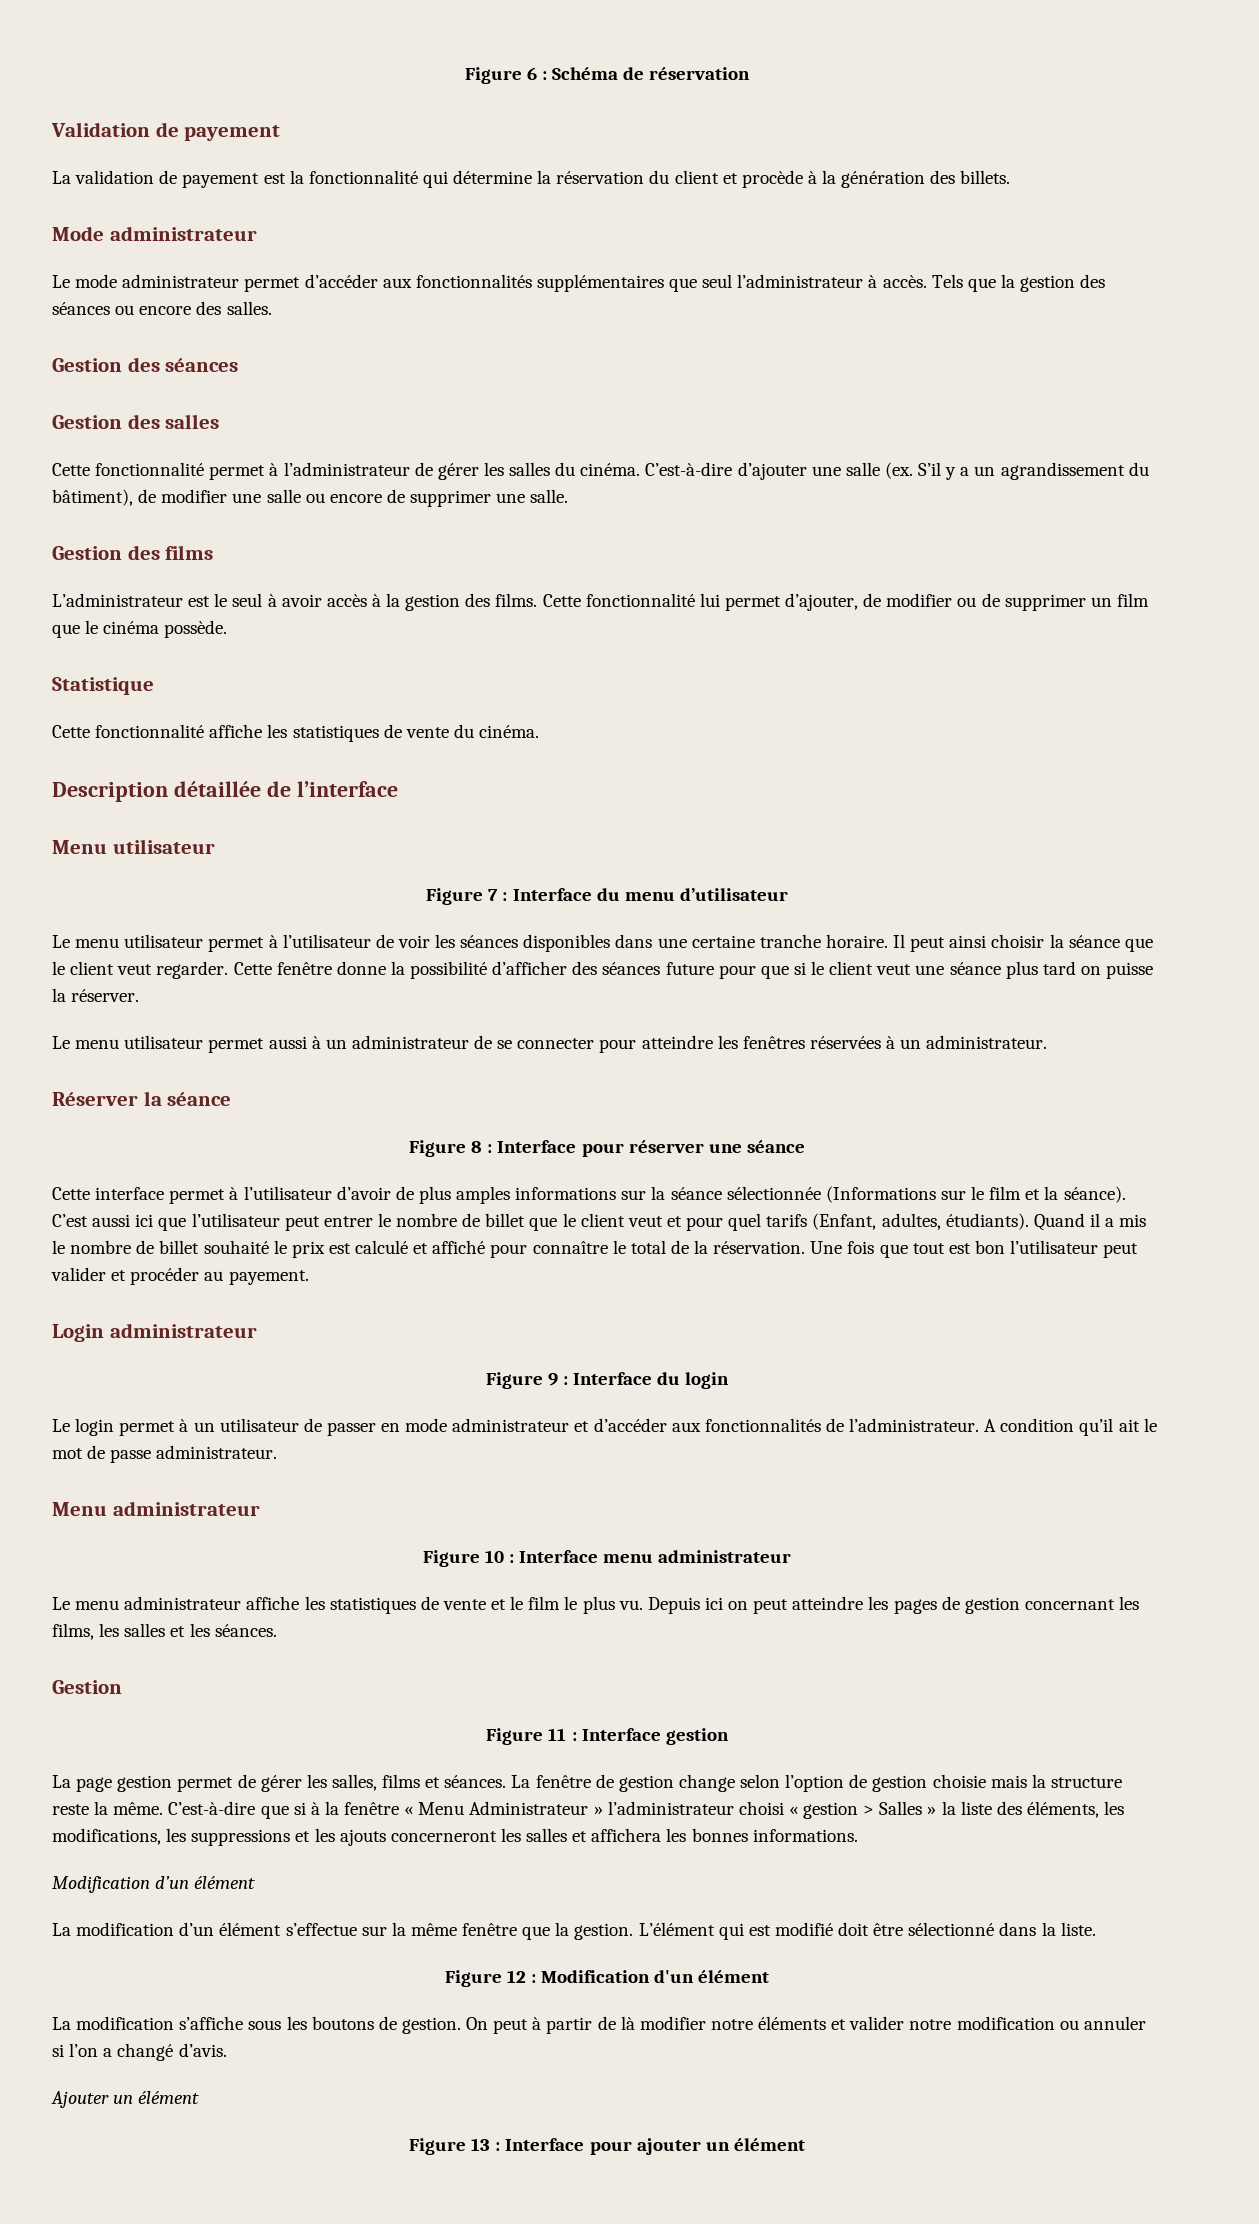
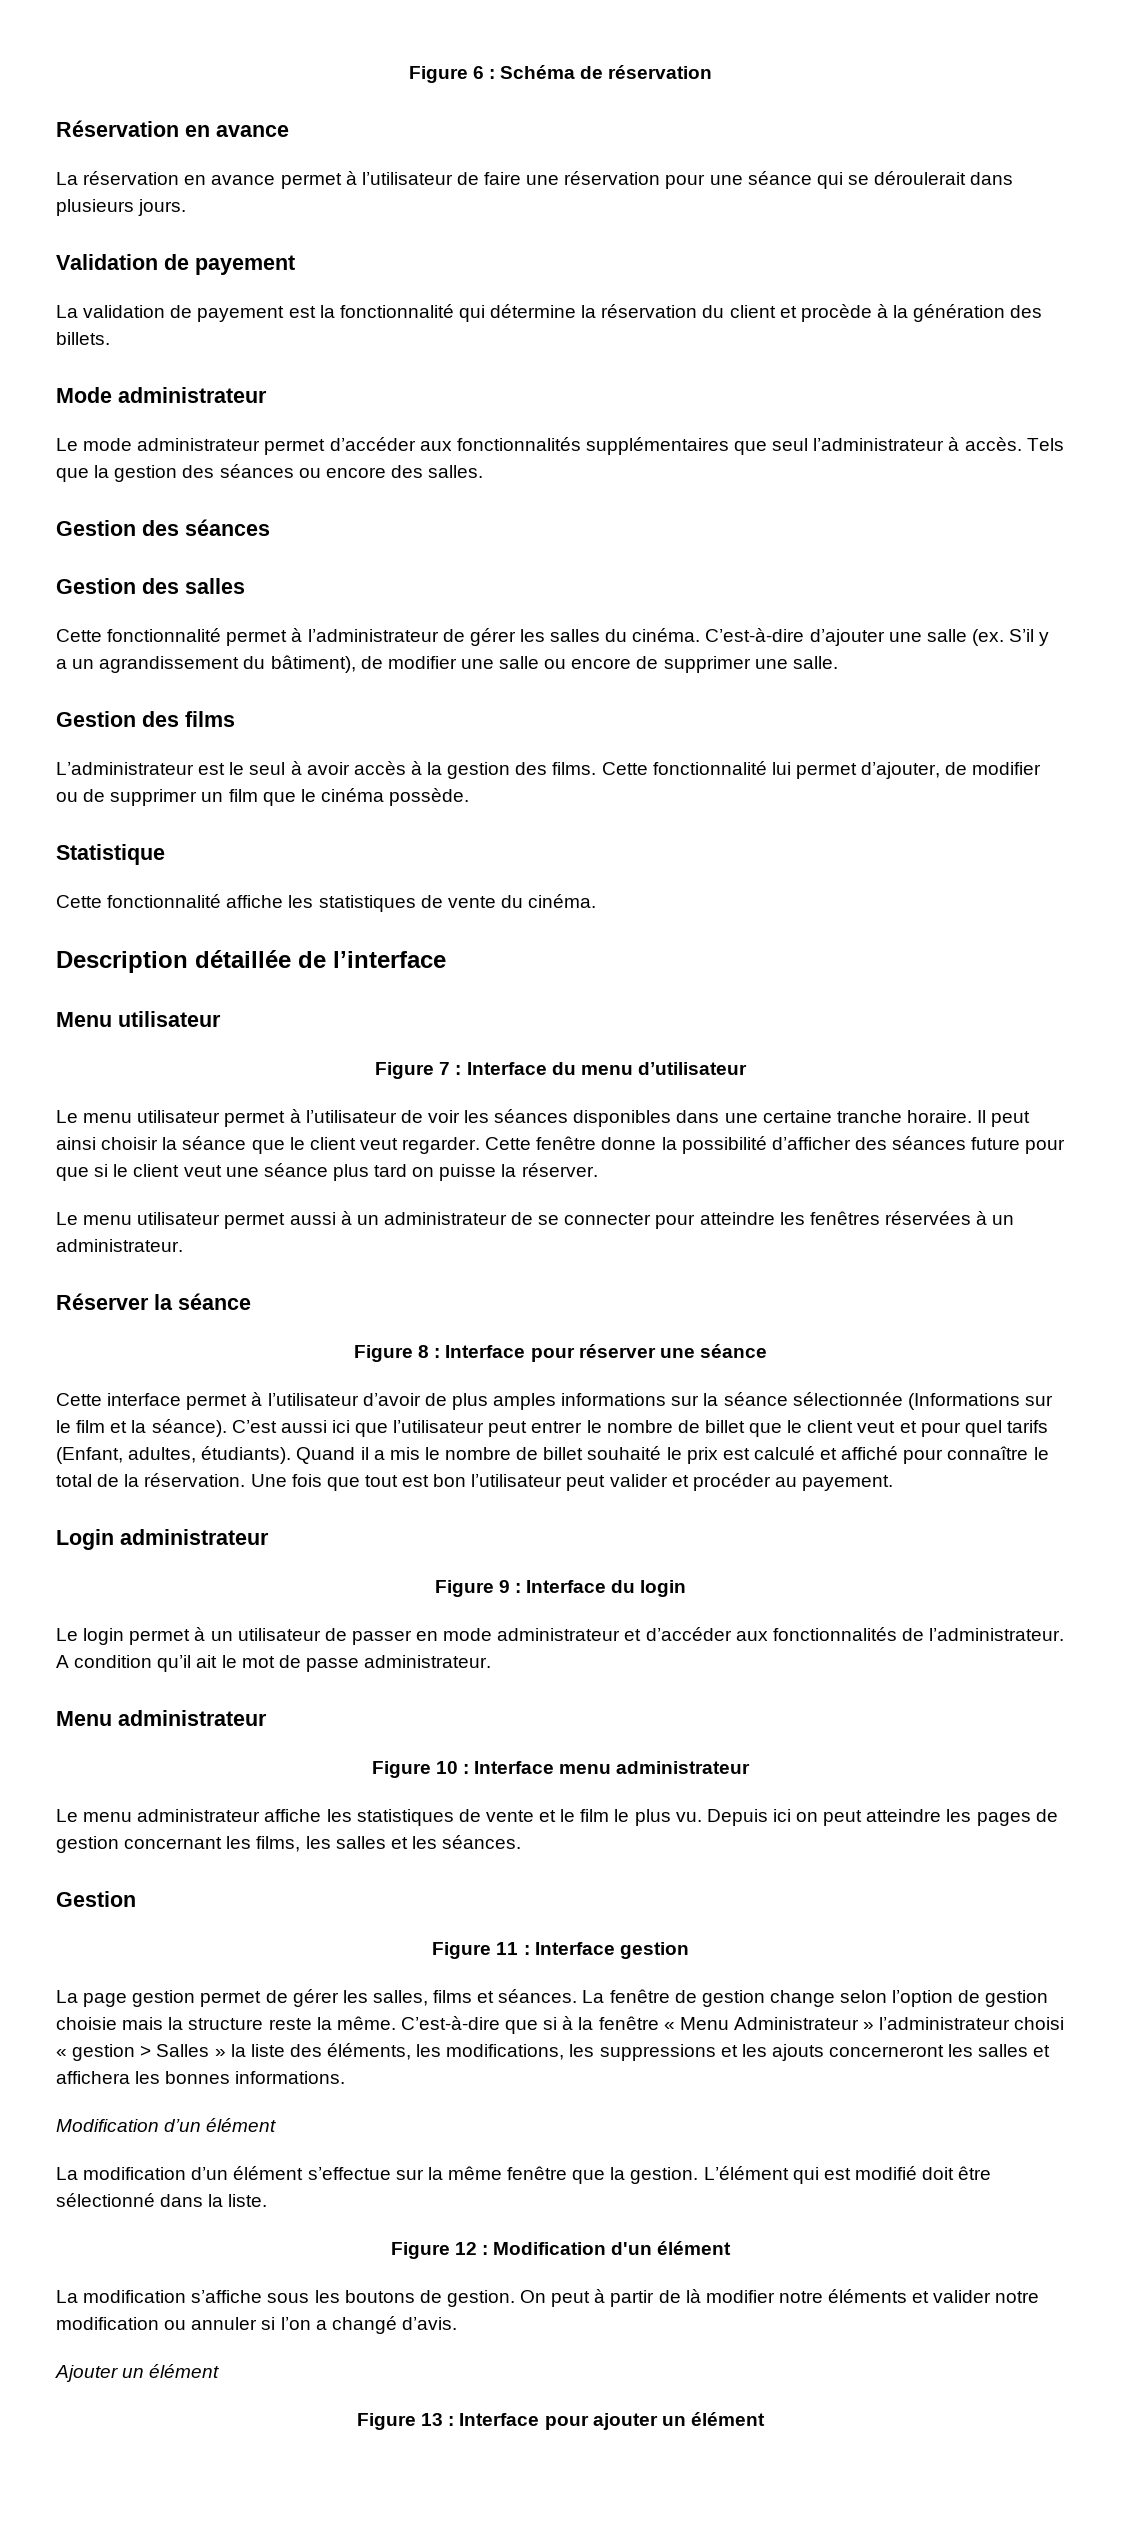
(751, 73) none -> [56,120,289,137] [56,171,1014,189] [56,199,187,216] // Réservation en avance // La réservation en avance permet à l’utilisateur de faire une réservation pour une séance qui se déroulerait dans plusieurs jours.

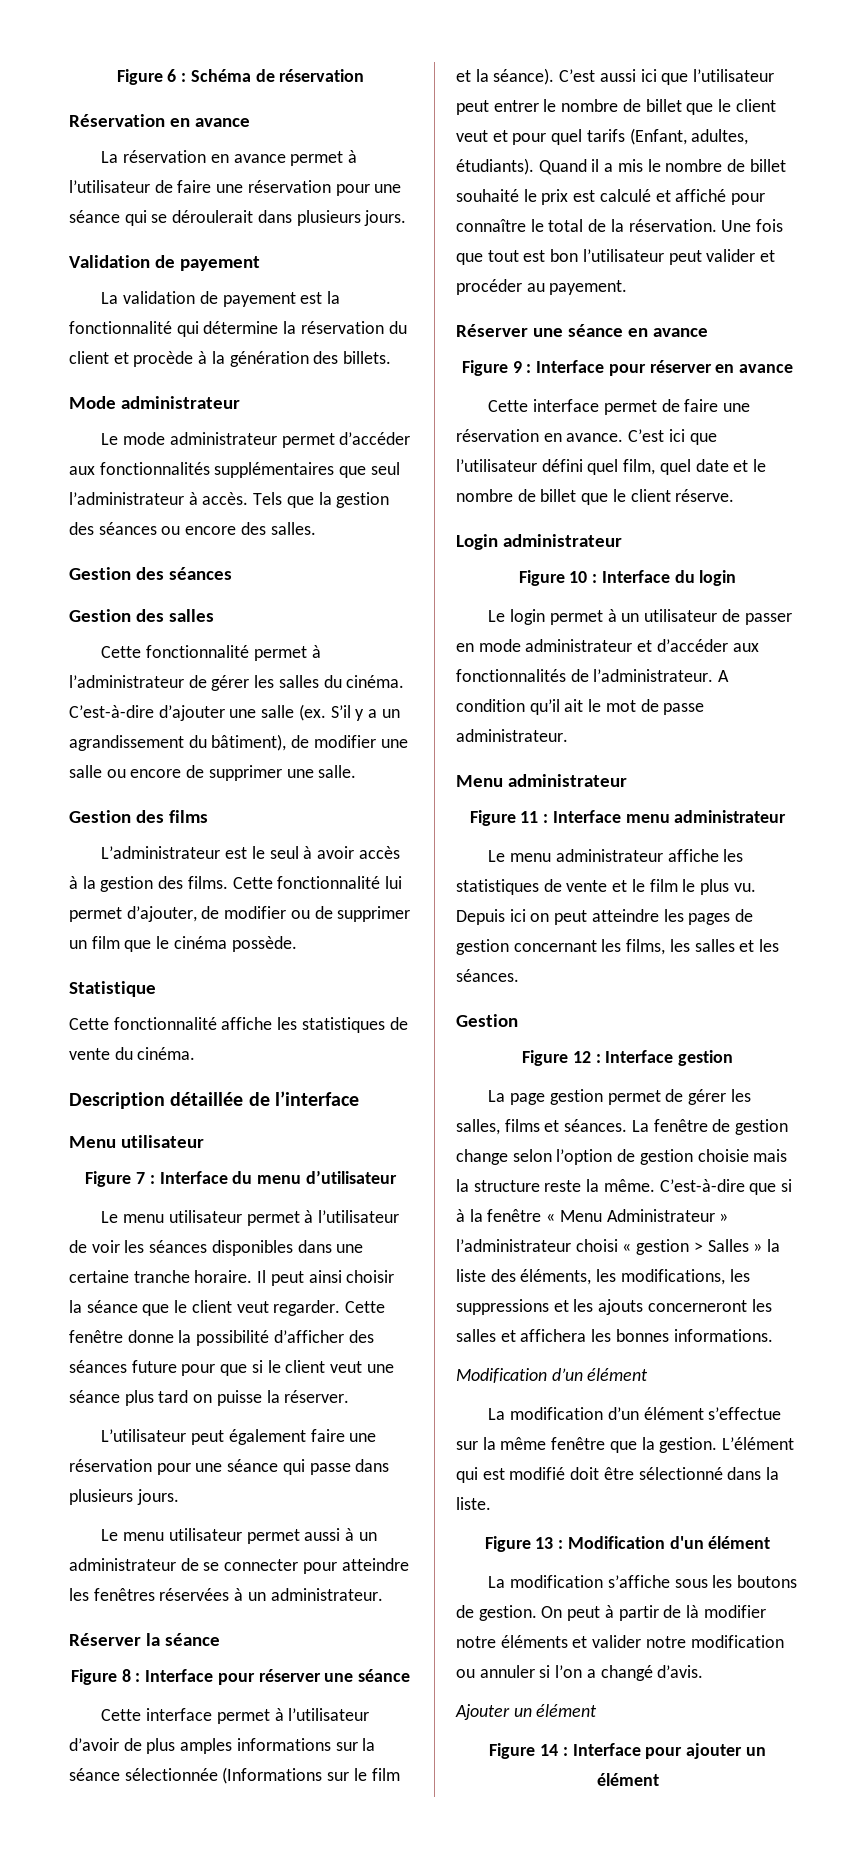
(598, 1170) none -> [101,1429,377,1445] [69,1459,390,1475] [69,1489,179,1505] // L’utilisateur peut également faire une réservation pour une séance qui passe dans plusieurs jours.
(894, 1483) none -> [456,324,708,337] [461,360,794,376] [488,399,751,415] [456,429,717,445] [456,459,767,475] [456,489,735,505] // Réserver une séance en avance // Figure 9 : Interface pour réserver en avance // Cette interface permet de faire une réservation en avance. C’est ici que l’utilisateur défini quel film, quel date et le nombre de billet que le client réserve.
[498,1580,510,1593] 9 -> [569,571,588,583] 10
[435,1761,458,1774] 10 -> [520,811,539,823] 11
[496,1942,519,1955] 11 -> [572,1051,591,1063] 12
[454,2242,477,2255] 12 -> [535,1537,554,1549] 13
[421,2413,444,2426] 13 -> [540,1744,559,1756] 14

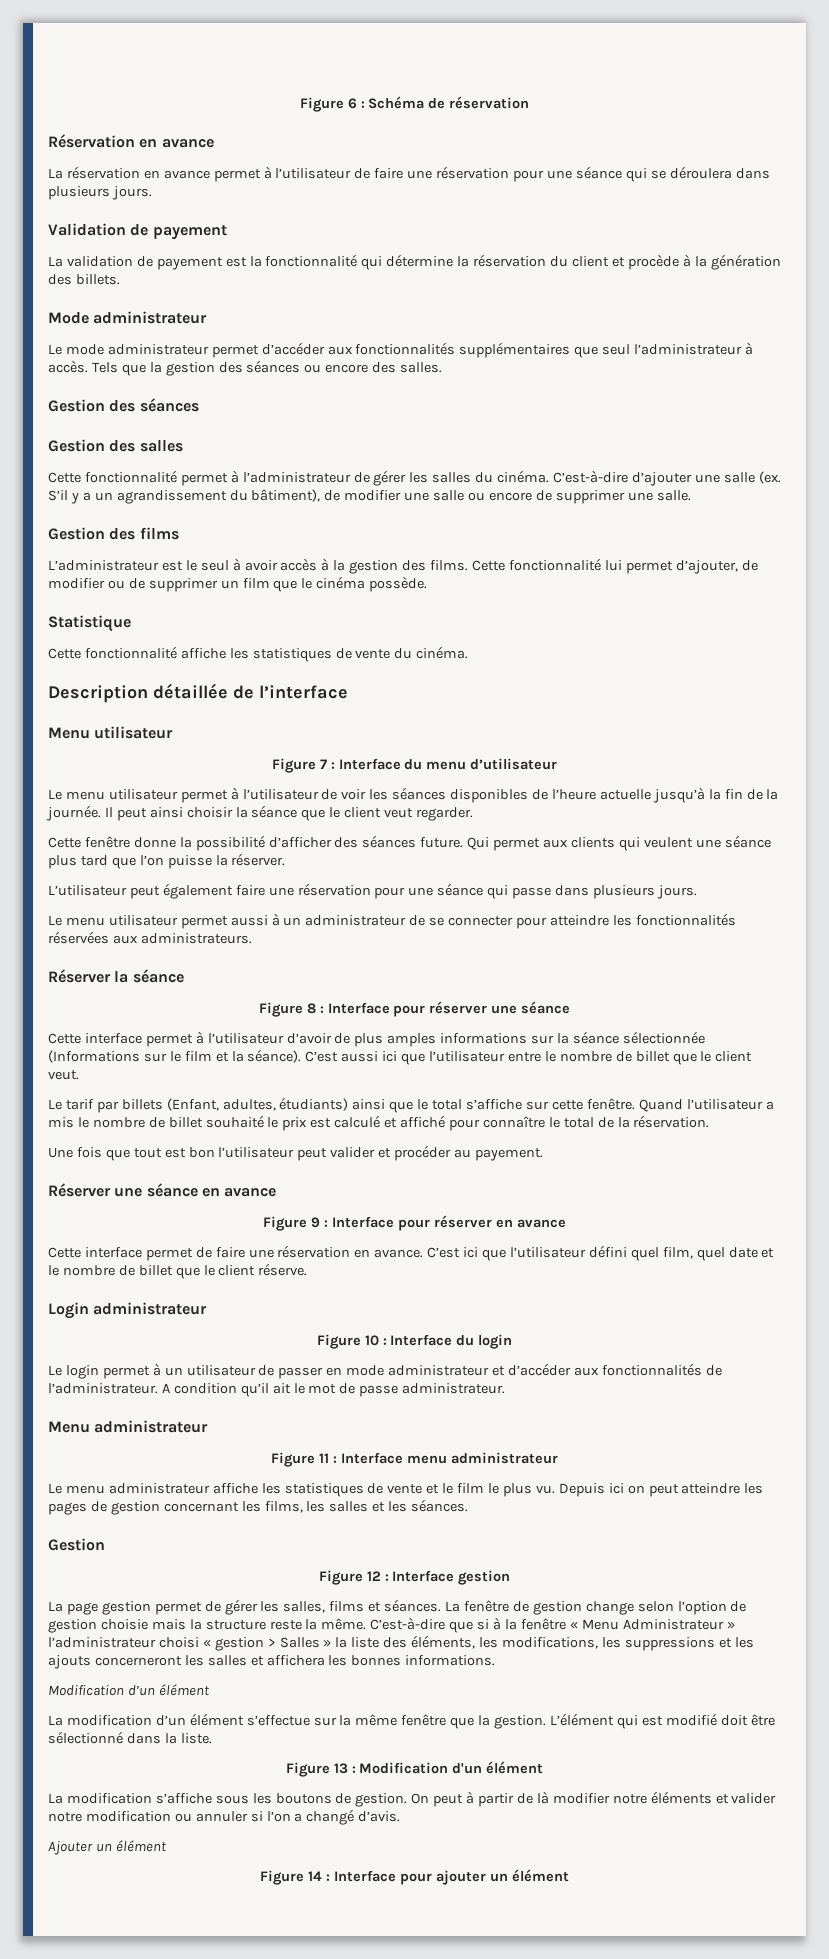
[172,210,254,223] déroulerait -> [669,166,732,179] déroulera
[297,1240,364,1253] [69,1270,253,1283] dans une certaine tranche horaire. -> [532,787,779,803] [46,805,101,821] de l’heure actuelle jusqu’à la fin de la journée.
(341, 1308) none -> (474, 814) //
[131,1360,363,1376] future pour que si le client veut -> [420,837,693,851] future. Qui permet aux clients qui veulent
[193,1394,213,1403] on -> [111,855,164,869] que l’on
[93,1588,383,1601] fenêtres réservées à un administrateur. -> [635,913,736,926] [48,931,252,944] fonctionnalités réservées aux administrateurs.
[456,99,776,115] [456,128,749,145] [456,158,600,175] peut entrer le nombre de billet que le client veut et pour quel tarifs (Enfant, adultes, étudiants). Quand il -> [507,1051,753,1065] [48,1070,79,1080] [48,1097,763,1113] entre le nombre de billet que le client veut. // Le tarif par billets (Enfant, adultes, étudiants) ainsi que le total s’affiche sur cette fenêtre. Quand l’utilisateur
(717, 225) none -> (710, 1121) //

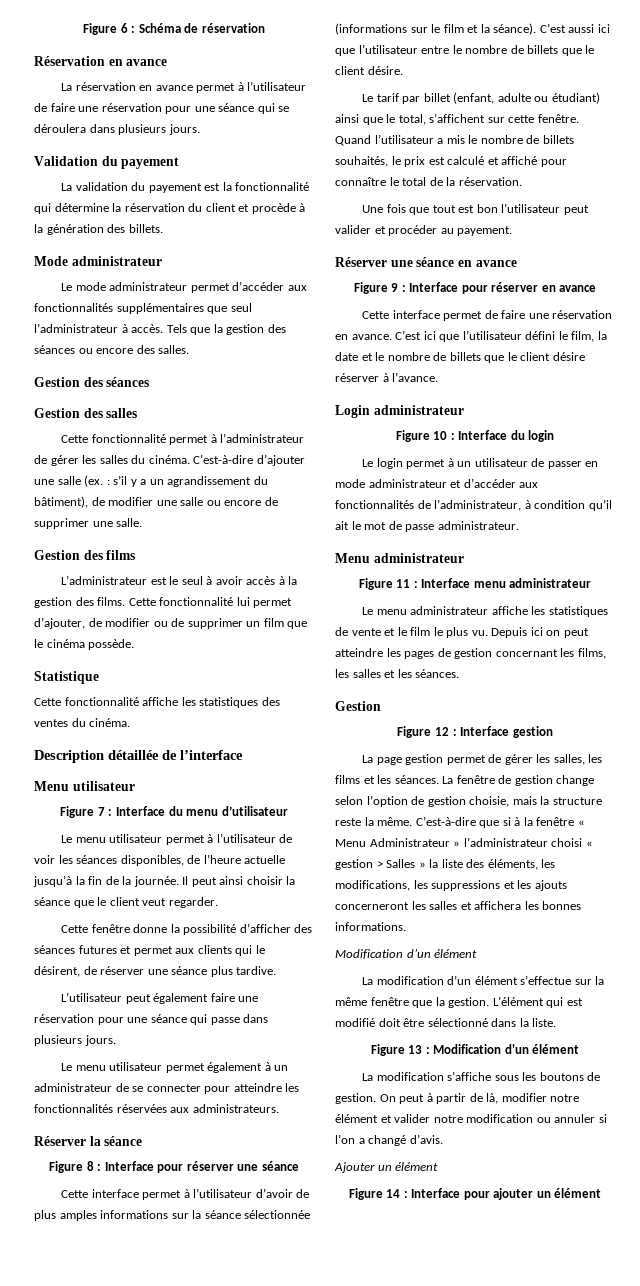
[130,224,149,236] de -> [101,156,118,166] du
[136,256,153,267] de -> [131,182,146,191] du
[48,490,68,501] S’il -> [106,475,128,485] : s’il
[335,648,391,659] de vente -> [261,697,280,706] [34,719,68,727] des ventes
[450,789,529,803] disponibles -> [120,855,184,866] disponibles,
[420,837,490,850] future. Qui -> [78,945,132,954] futures et
[643,835,771,848] [48,853,286,869] veulent une séance plus tard que l’on puisse la réserver. -> [255,945,265,954] [34,966,277,977] le désirent, de réserver une séance plus tardive.
[230,915,268,926] aussi -> [207,1062,263,1073] également
[48,1050,140,1063] (Informations -> [335,23,407,35] (informations
[635,1051,753,1065] [48,1070,79,1080] billet que le client veut. -> [527,45,595,56] [335,66,403,75] billets que le client désire.
[121,1097,349,1111] billets (Enfant, adultes, étudiants) -> [423,92,600,104] billet (enfant, adulte ou étudiant)
[432,1099,523,1110] total s’affiche -> [398,113,486,125] total, s’affichent
[168,1115,264,1128] billet souhaité -> [542,135,574,144] [335,156,388,167] billets souhaités,
[630,1247,725,1261] quel film, quel -> [558,331,607,342] le film, la
[138,1263,308,1279] billet que le client réserve. -> [449,352,585,363] [335,372,439,382] billets que le client désire réserver à l’avance.
[48,1383,170,1394] l’administrateur. A -> [434,499,531,511] l’administrateur, à
(326, 1607) none -> [588,754,603,763] les
(382, 1607) none -> [377,775,392,784] les
[100,1619,148,1630] choisie -> [469,796,510,807] choisie,
[536,1791,549,1804] là -> [486,1093,499,1104] là,
[650,1791,712,1804] éléments -> [335,1114,378,1123] élément

